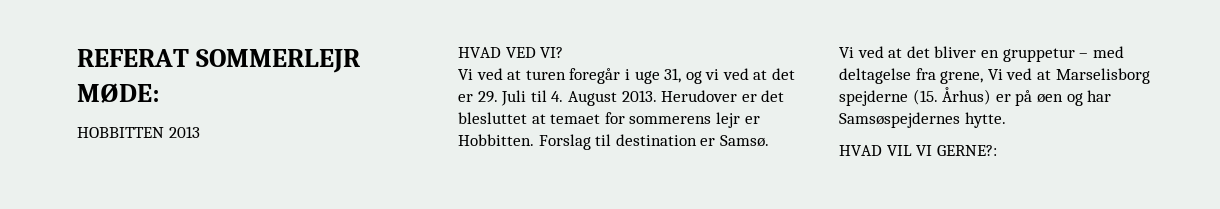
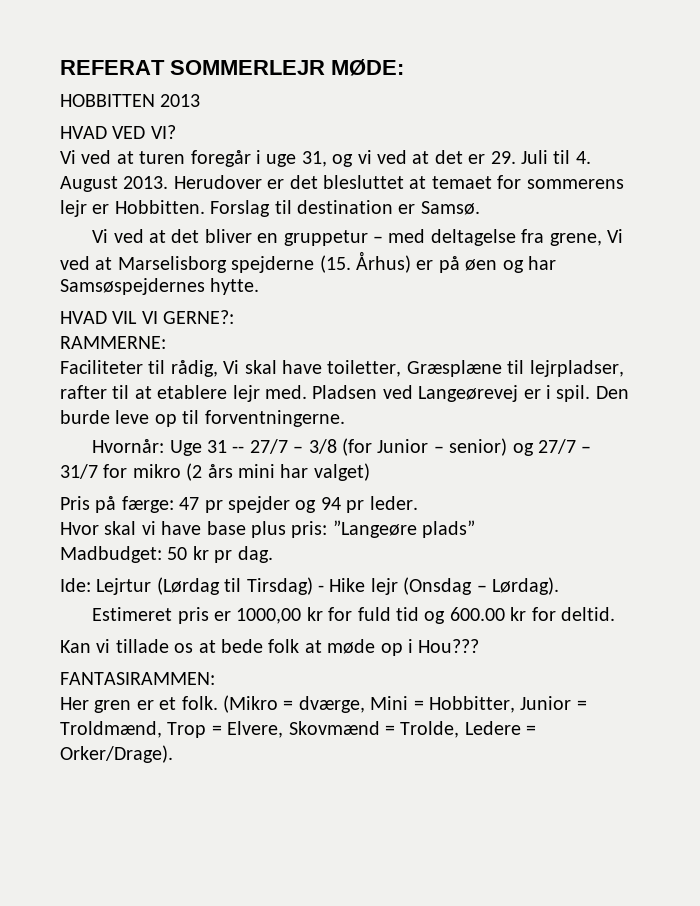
(997, 150) none -> [60,336,166,349] [60,360,624,377] [60,385,629,402] [60,410,345,427] [92,438,592,456] [60,463,370,481] [60,496,418,513] [60,520,476,538] [60,546,273,563] [60,577,559,595] [92,607,615,624] [60,639,480,656] [60,672,215,685] [60,695,587,713] [60,721,537,738] [60,745,173,763] // RAMMERNE: // Faciliteter til rådig, Vi skal have toiletter, Græsplæne til lejrpladser, rafter til at etablere lejr med. Pladsen ved Langeørevej er i spil. Den burde leve op til forventningerne. // Hvornår: Uge 31 -- 27/7 – 3/8 (for Junior – senior) og 27/7 – 31/7 for mikro (2 års mini har valget) // Pris på færge: 47 pr spejder og 94 pr leder. // Hvor skal vi have base plus pris: ”Langeøre plads” // Madbudget: 50 kr pr dag. // Ide: Lejrtur (Lørdag til Tirsdag) - Hike lejr (Onsdag – Lørdag). // Estimeret pris er 1000,00 kr for fuld tid og 600.00 kr for deltid. // Kan vi tillade os at bede folk at møde op i Hou??? // FANTASIRAMMEN: // Her gren er et folk. (Mikro = dværge, Mini = Hobbitter, Junior = Troldmænd, Trop = Elvere, Skovmænd = Trolde, Ledere = Orker/Drage).

